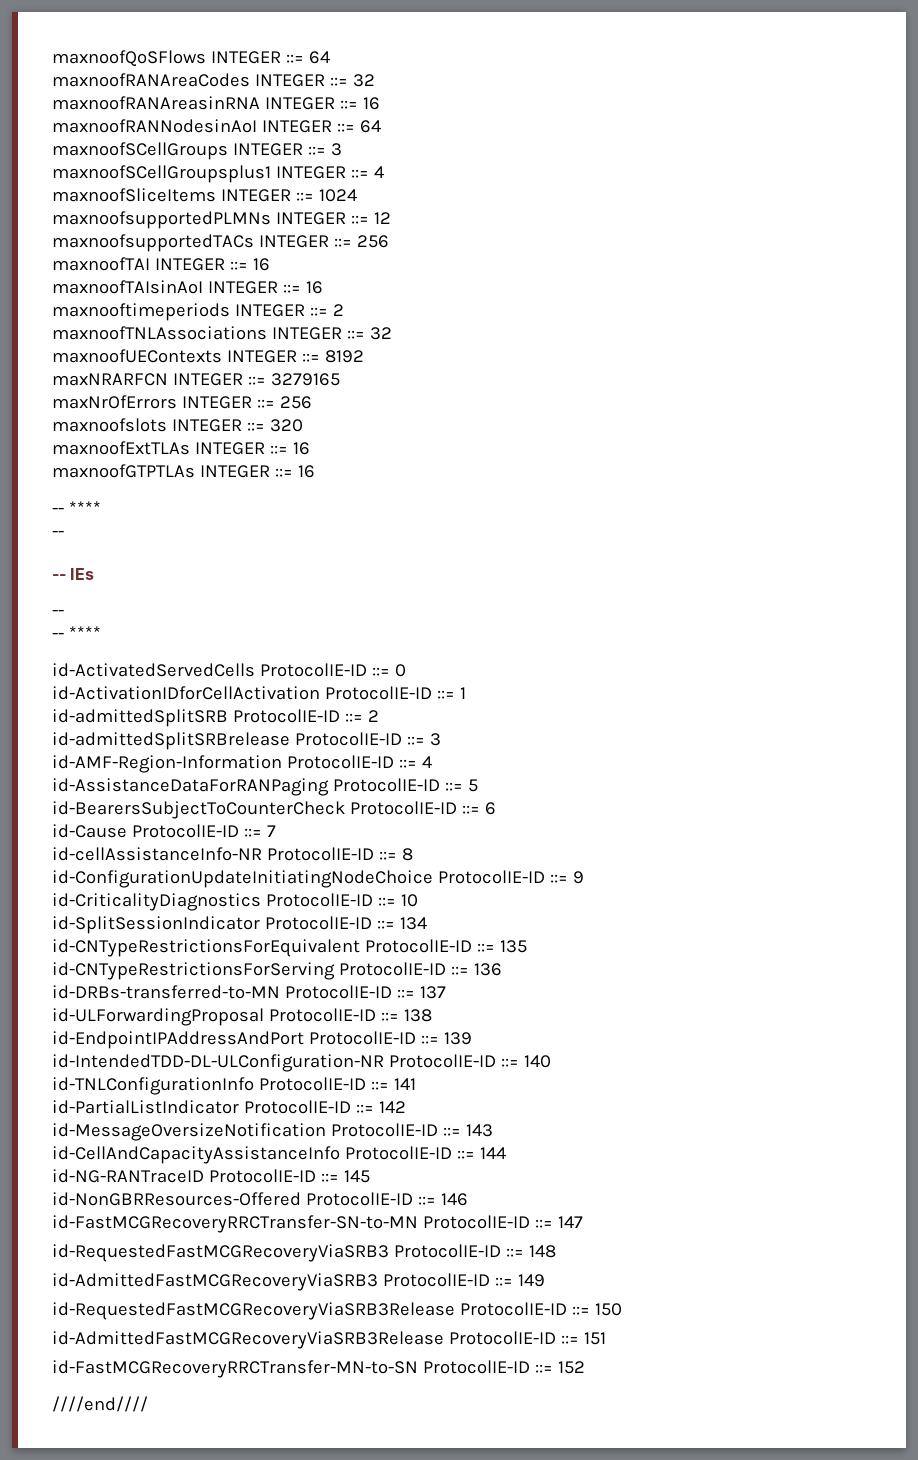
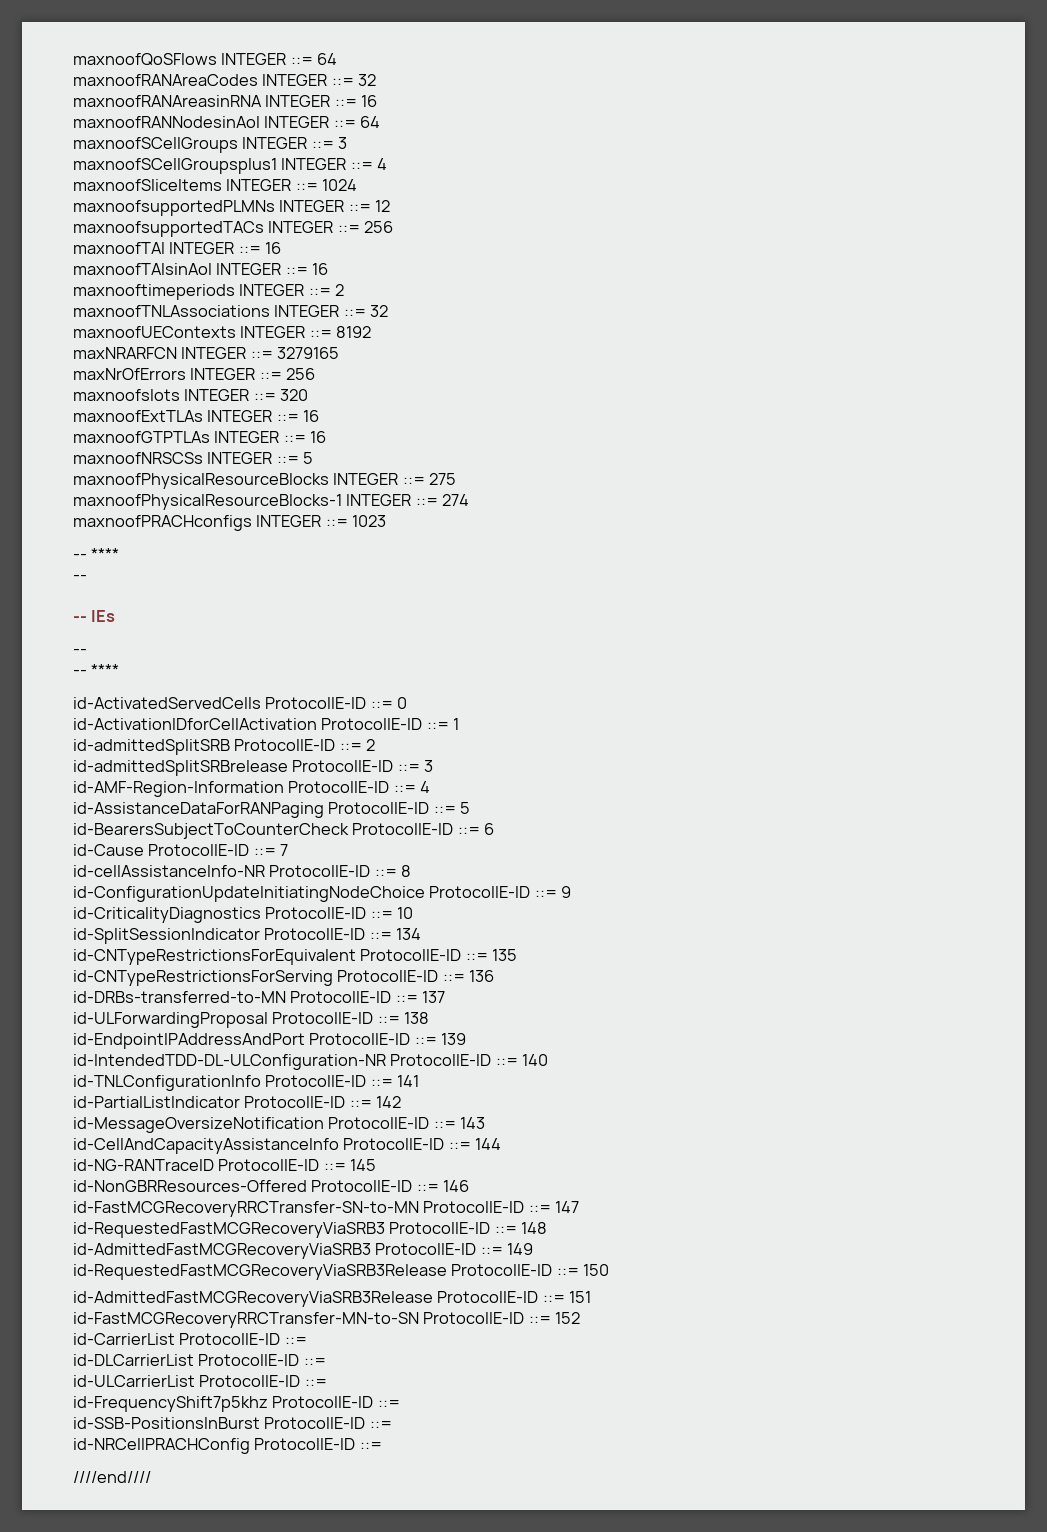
(315, 471) none -> [73,452,314,464] [73,473,457,489] [73,494,470,510] [73,515,387,531] // maxnoofNRSCSs INTEGER ::= 5 // maxnoofPhysicalResourceBlocks INTEGER ::= 275 // maxnoofPhysicalResourceBlocks-1 INTEGER ::= 274 // maxnoofPRACHconfigs INTEGER ::= 1023
(585, 1367) none -> [73,1333,307,1345] [73,1354,326,1366] [73,1375,327,1387] [73,1396,400,1412] [73,1417,392,1429] [73,1438,382,1454] // id-CarrierList ProtocolIE-ID ::= // id-DLCarrierList ProtocolIE-ID ::= // id-ULCarrierList ProtocolIE-ID ::= // id-FrequencyShift7p5khz ProtocolIE-ID ::= // id-SSB-PositionsInBurst ProtocolIE-ID ::= // id-NRCellPRACHConfig ProtocolIE-ID ::=

